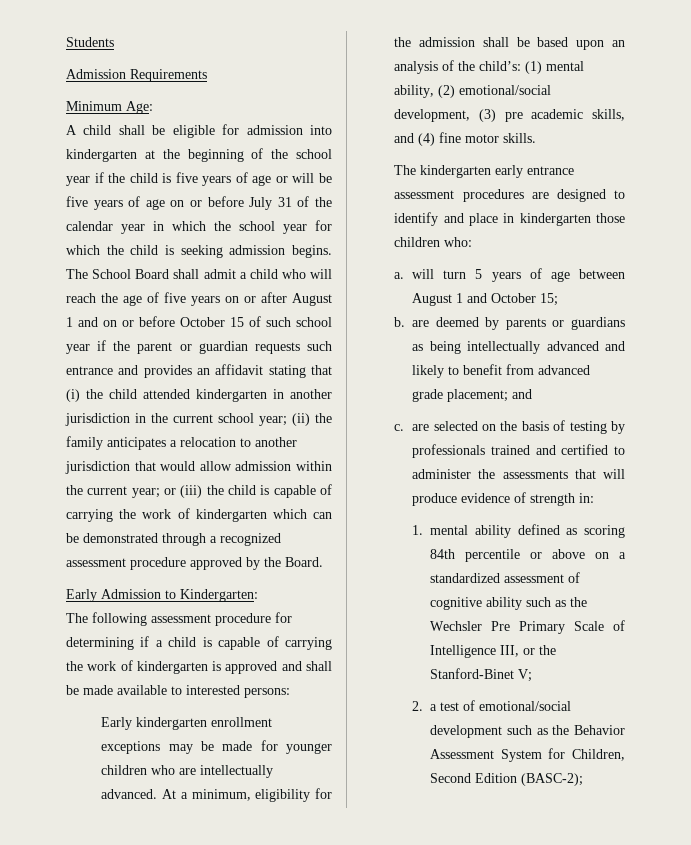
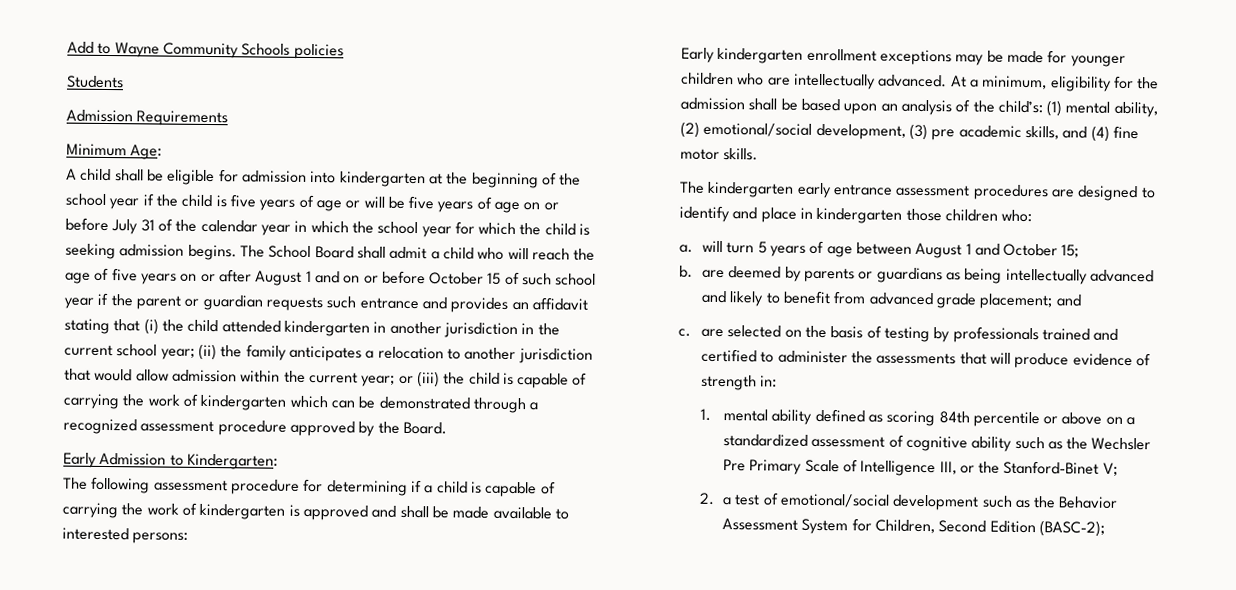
(66, 42) none -> [67,41,344,60] Add to Wayne Community Schools policies //

